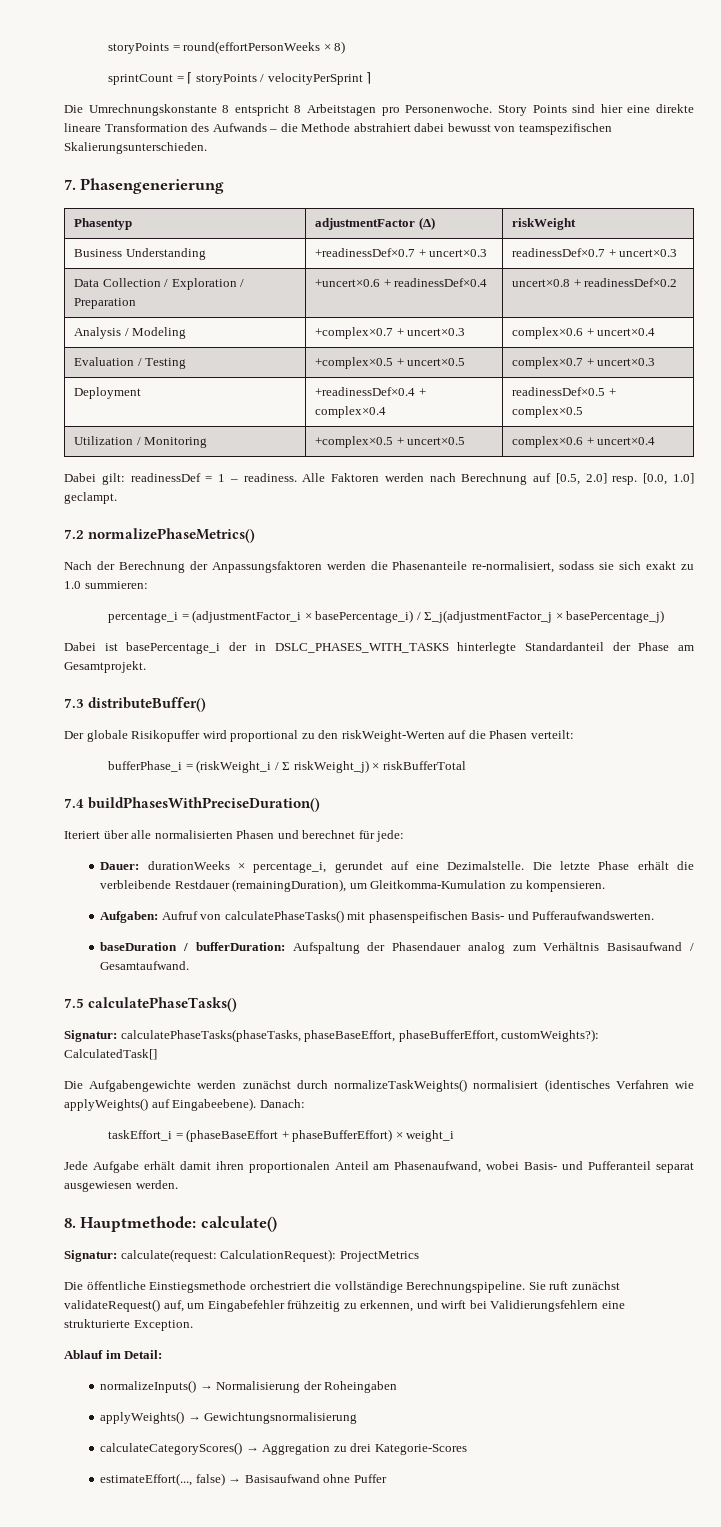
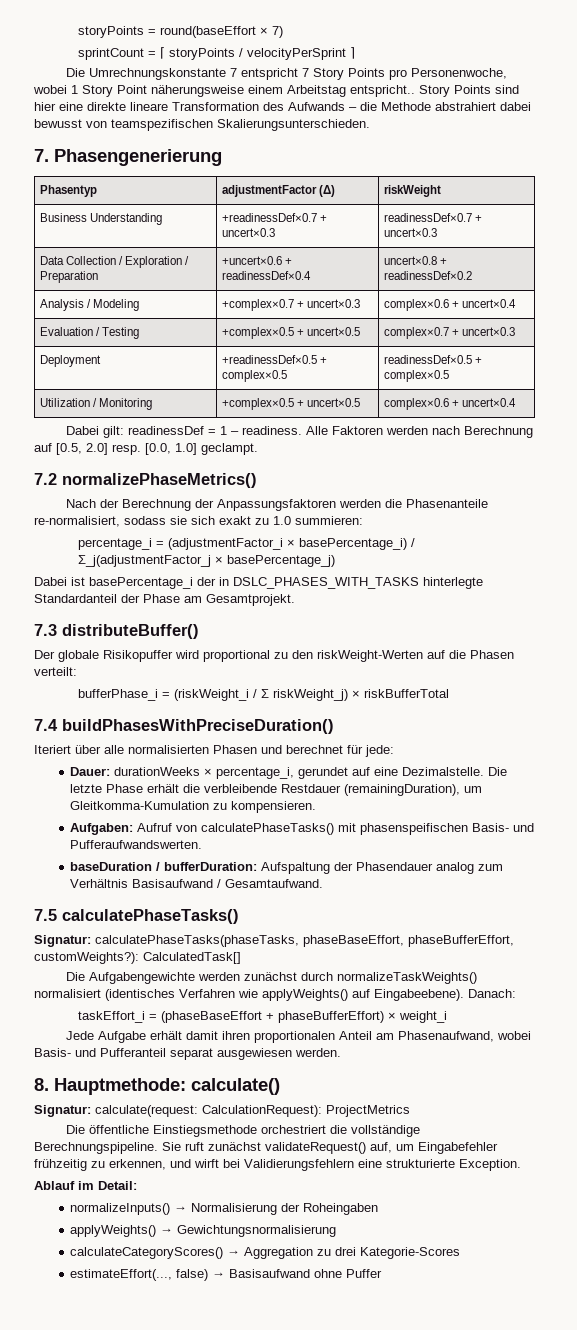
[183,41,346,54] round(effortPersonWeeks × 8) -> [160,26,284,38] round(baseEffort × 7)
[222,104,493,116] 8 entspricht 8 Arbeitstagen pro Personenwoche. -> [229,68,507,80] [33,85,415,97] 7 entspricht 7 Story Points pro Personenwoche, wobei 1 Story Point näherungsweise einem Arbeitstag entspricht..
[315,387,426,396] [315,406,387,418] +readinessDef×0.4 + complex×0.4 -> [221,355,327,364] [221,370,287,382] +readinessDef×0.5 + complex×0.5

